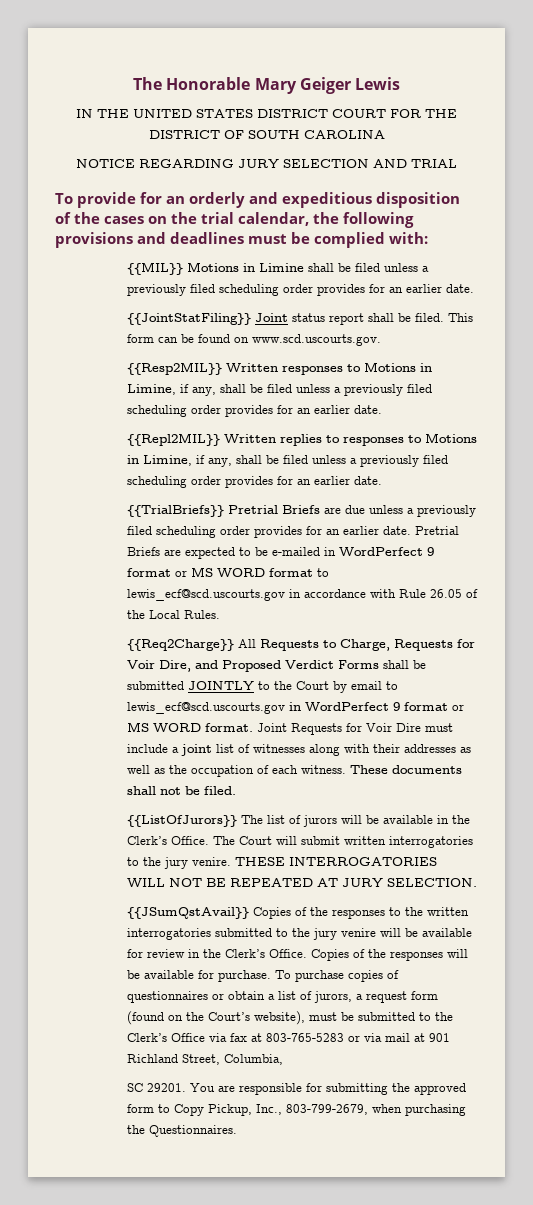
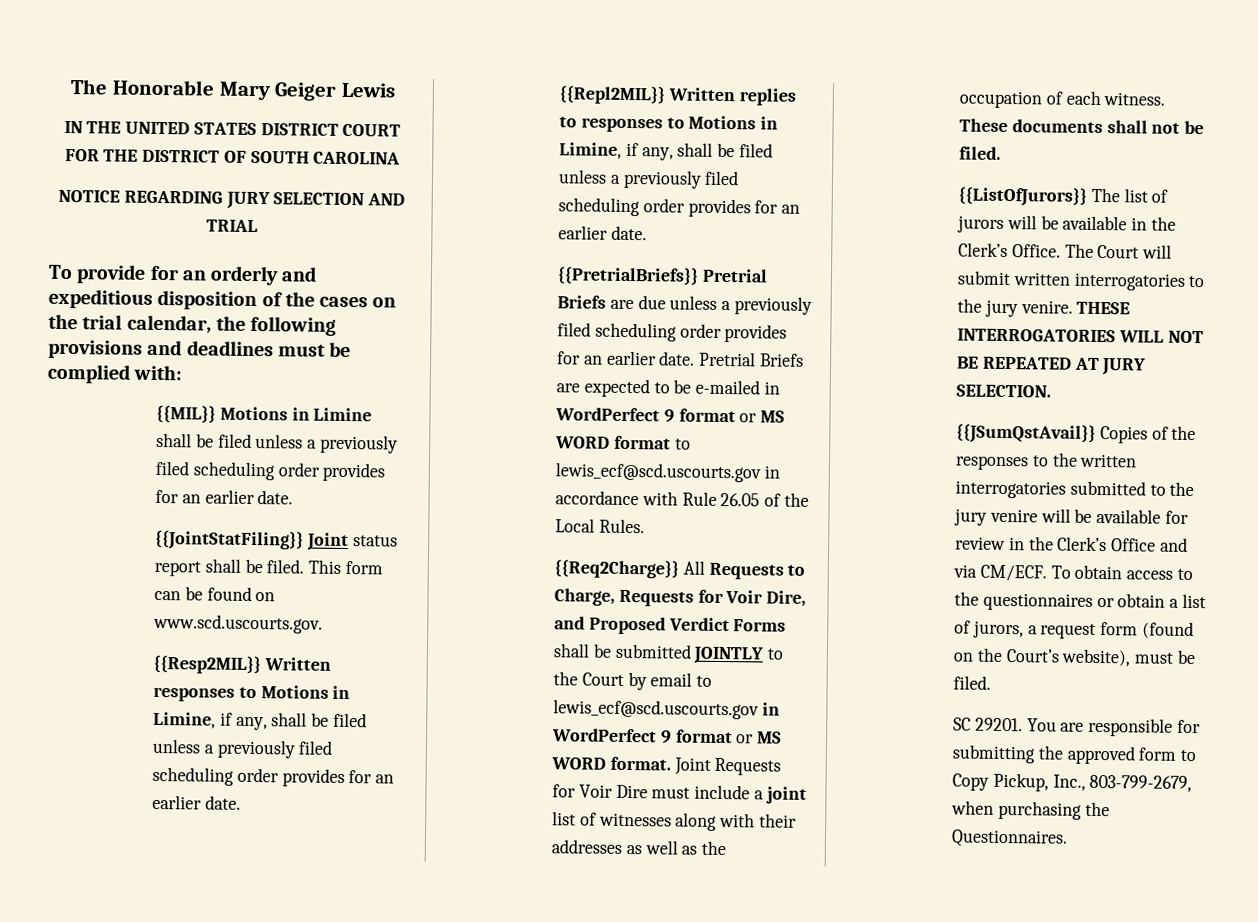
[127,505,225,517] {{TrialBriefs}} -> [557,266,700,286] {{PretrialBriefs}}
[269,949,469,961] [127,970,400,982] Office. Copies of the responses will be available for purchase. To purchase copies of -> [1111,537,1188,552] [953,564,1193,582] [954,591,980,606] Office and via CM/ECF. To obtain access to the
[358,1012,454,1021] [127,1033,451,1042] [127,1054,284,1065] submitted to the Clerk’s Office via fax at 803-765-5283 or via mail at 901 Richland Street, Columbia, -> [953,675,992,690] filed.

